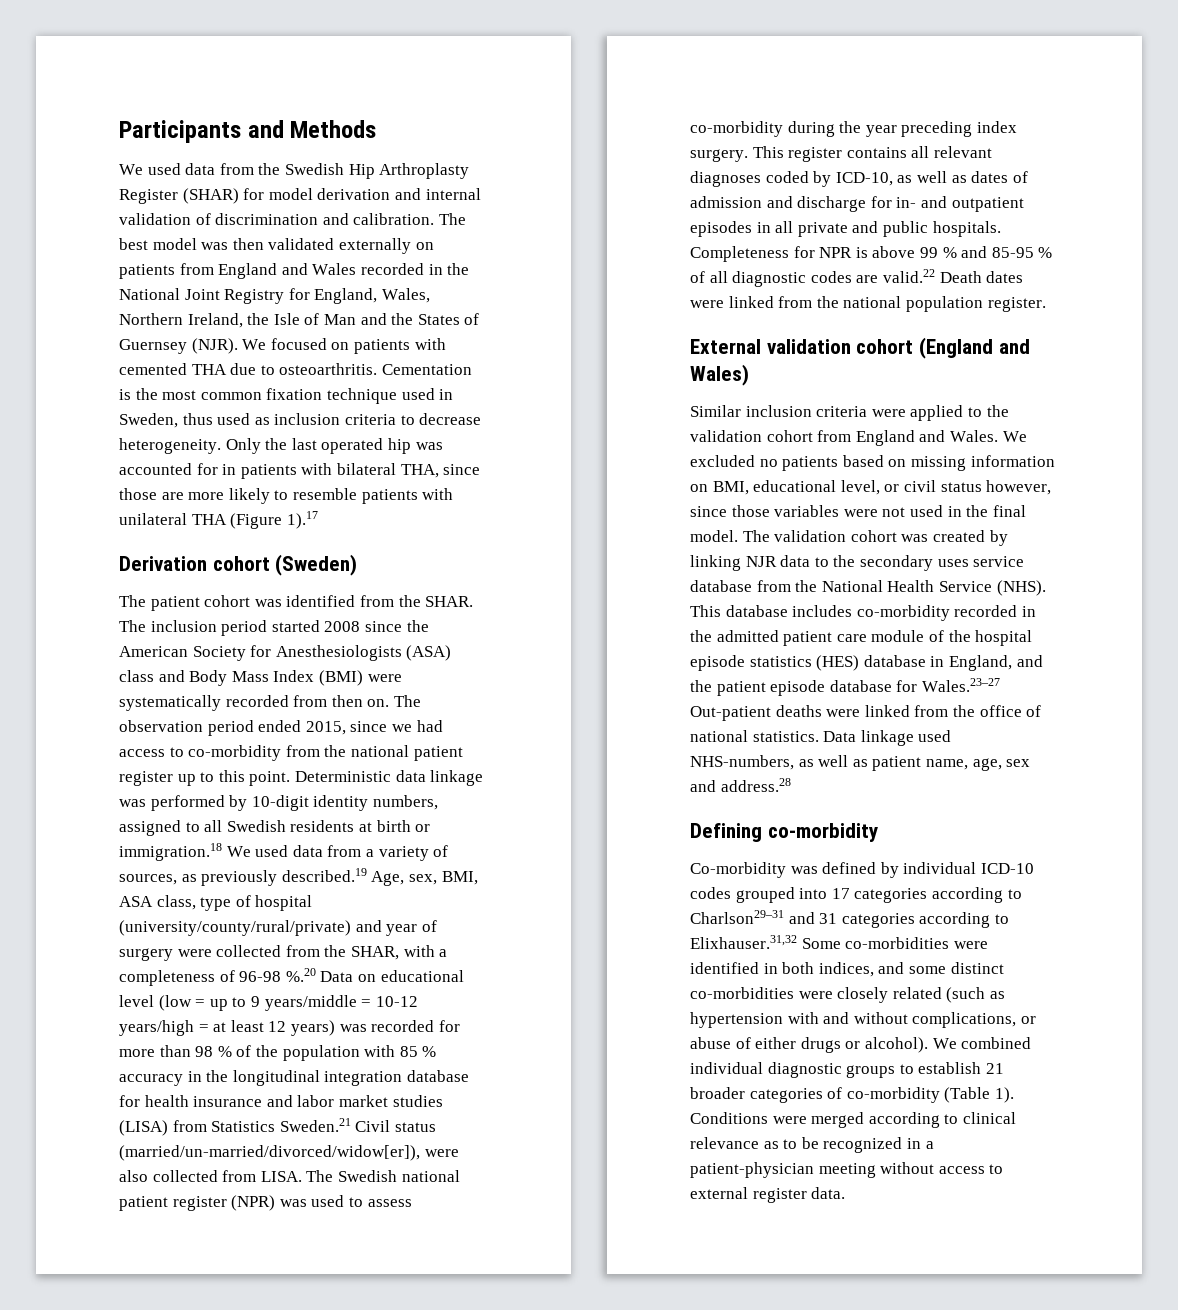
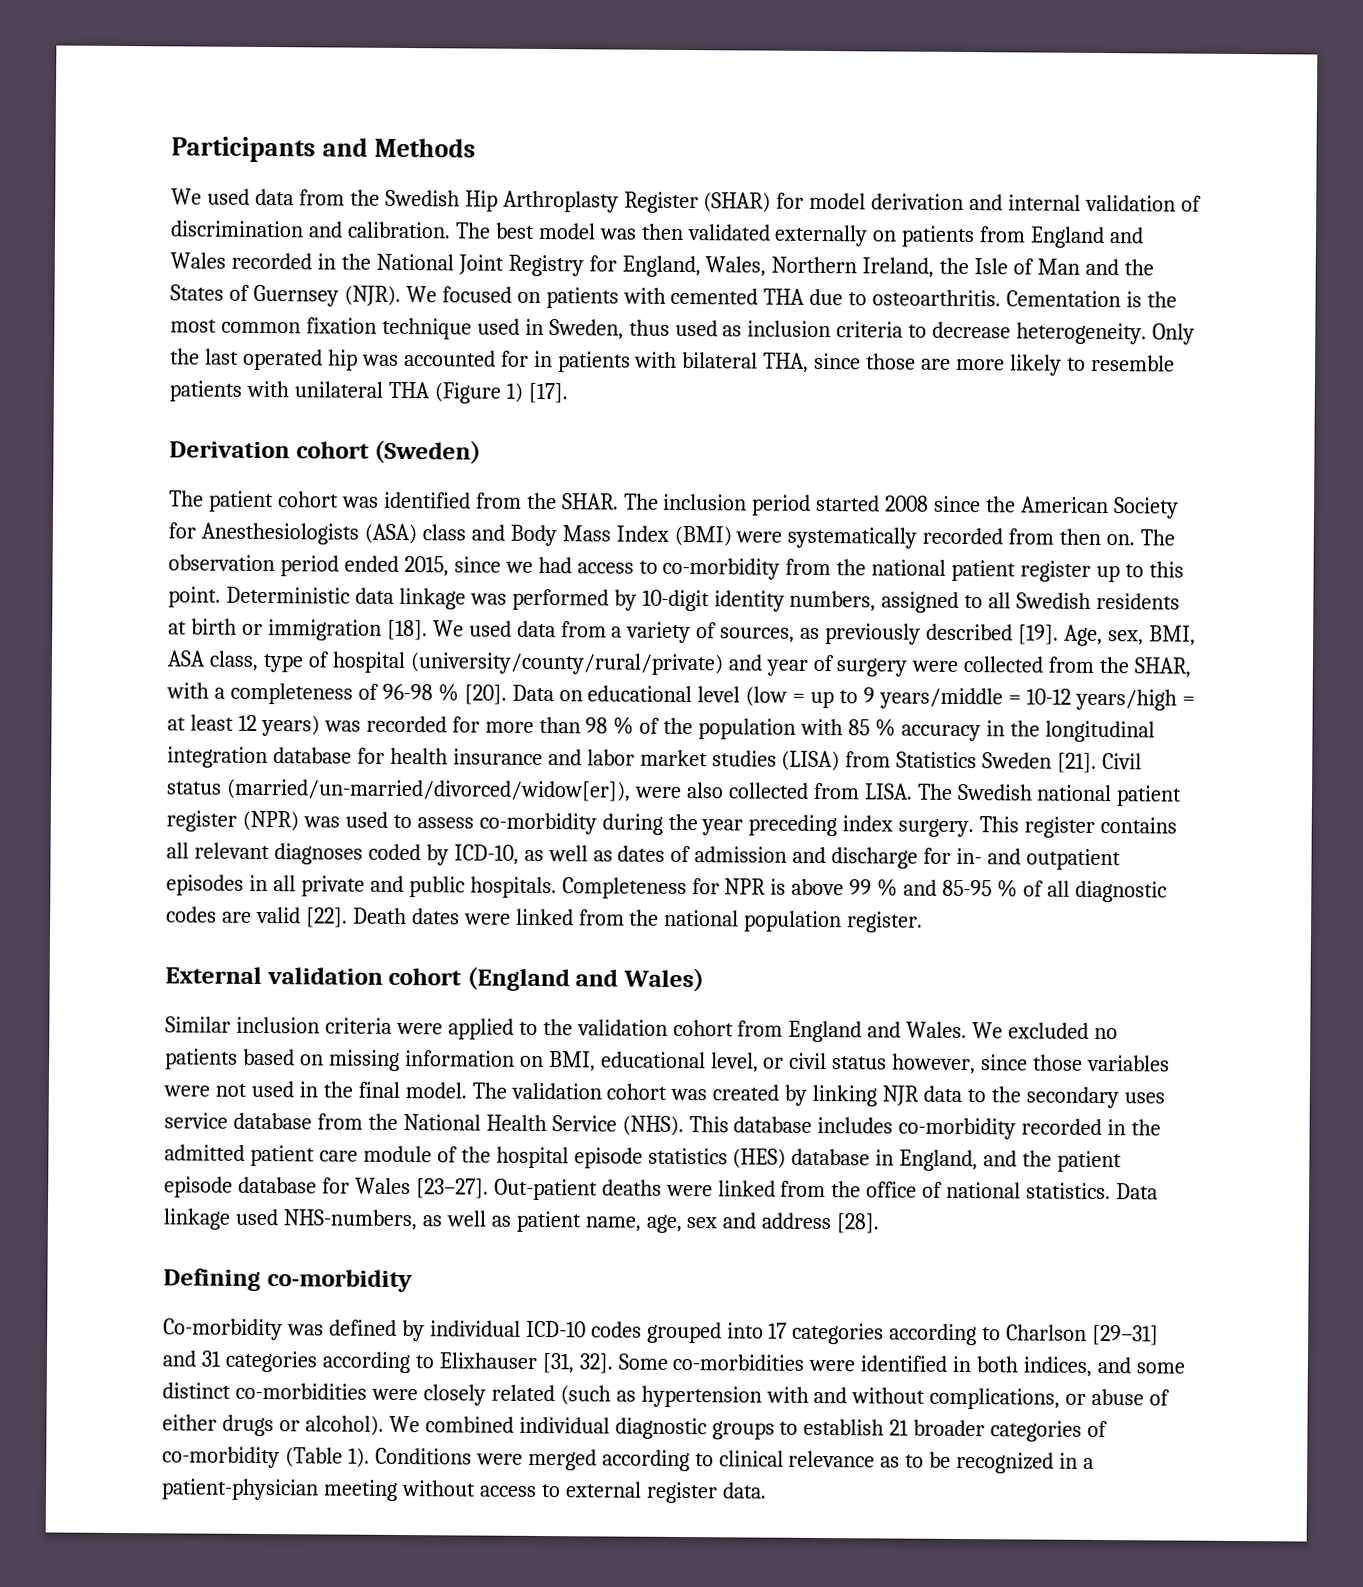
[286,511,318,529] 1).17 -> [505,382,568,404] 1) [17].
[119,843,222,861] immigration.18 -> [267,619,428,641] immigration [18].
[281,868,367,882] described.19 -> [926,623,1060,645] described [19].
[285,968,316,982] %.20 -> [437,683,507,705] % [20].
[279,1118,351,1132] Sweden.21 -> [982,752,1098,773] Sweden [21].
[882,269,935,283] valid.22 -> [255,906,348,928] valid [22].
[921,678,1000,692] Wales.23–27 -> [354,1177,489,1199] Wales [23–27].
[720,778,791,792] address.28 -> [761,1212,881,1234] address [28].
[690,910,784,924] Charlson29–31 -> [1006,1324,1160,1346] Charlson [29–31]
[690,935,797,949] Elixhauser.31,32 -> [438,1352,613,1374] Elixhauser [31, 32].

